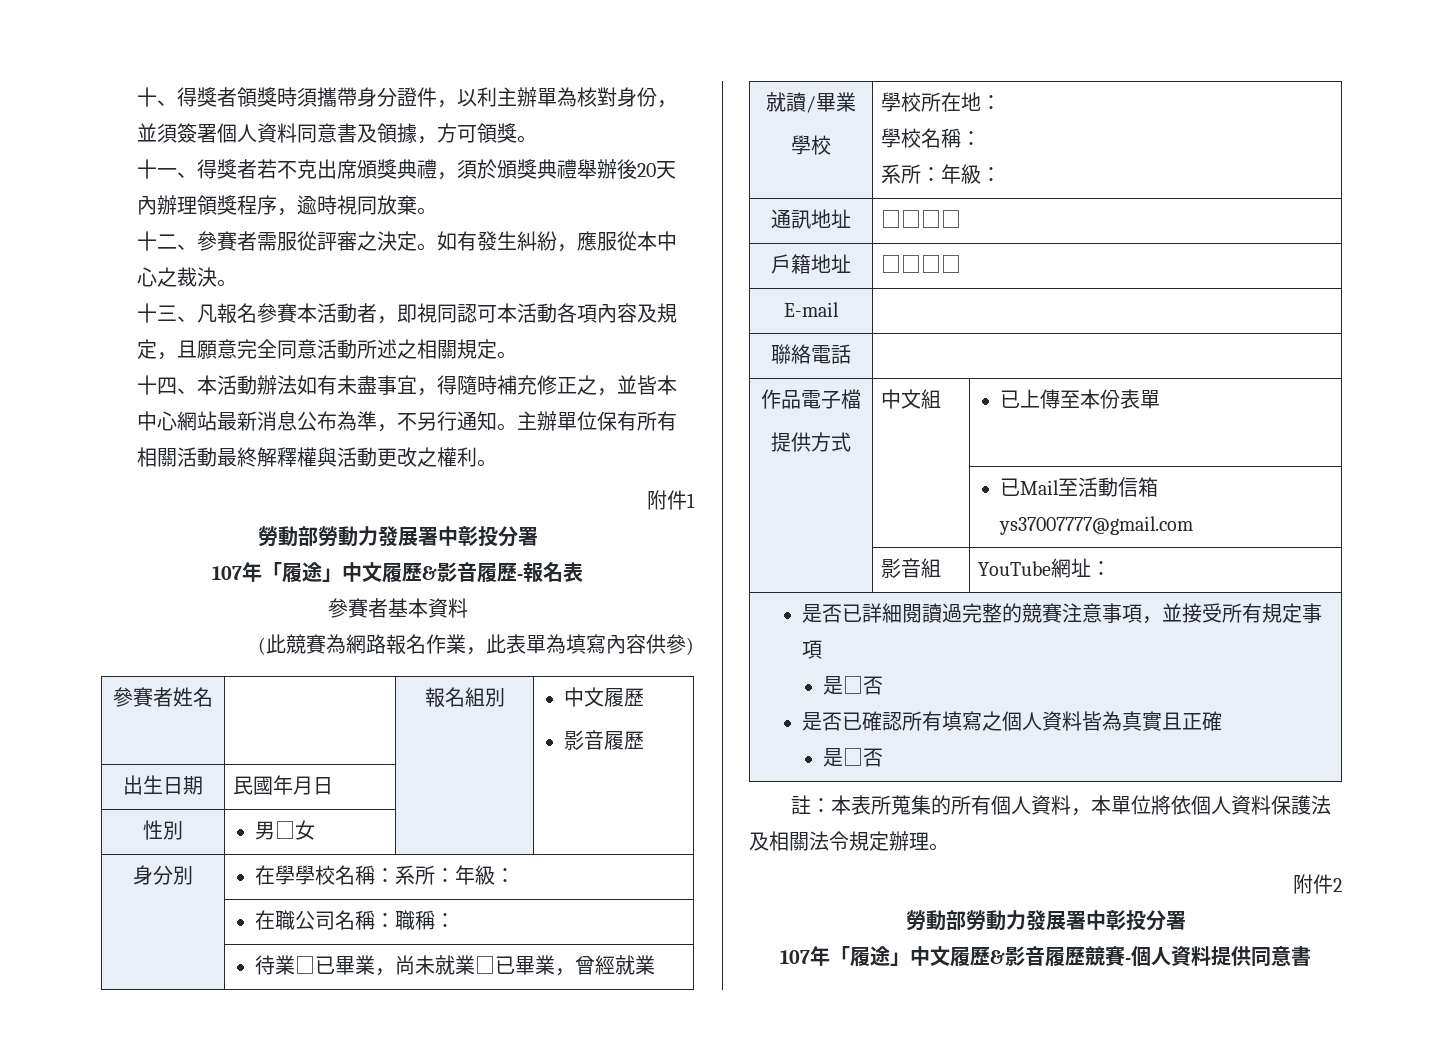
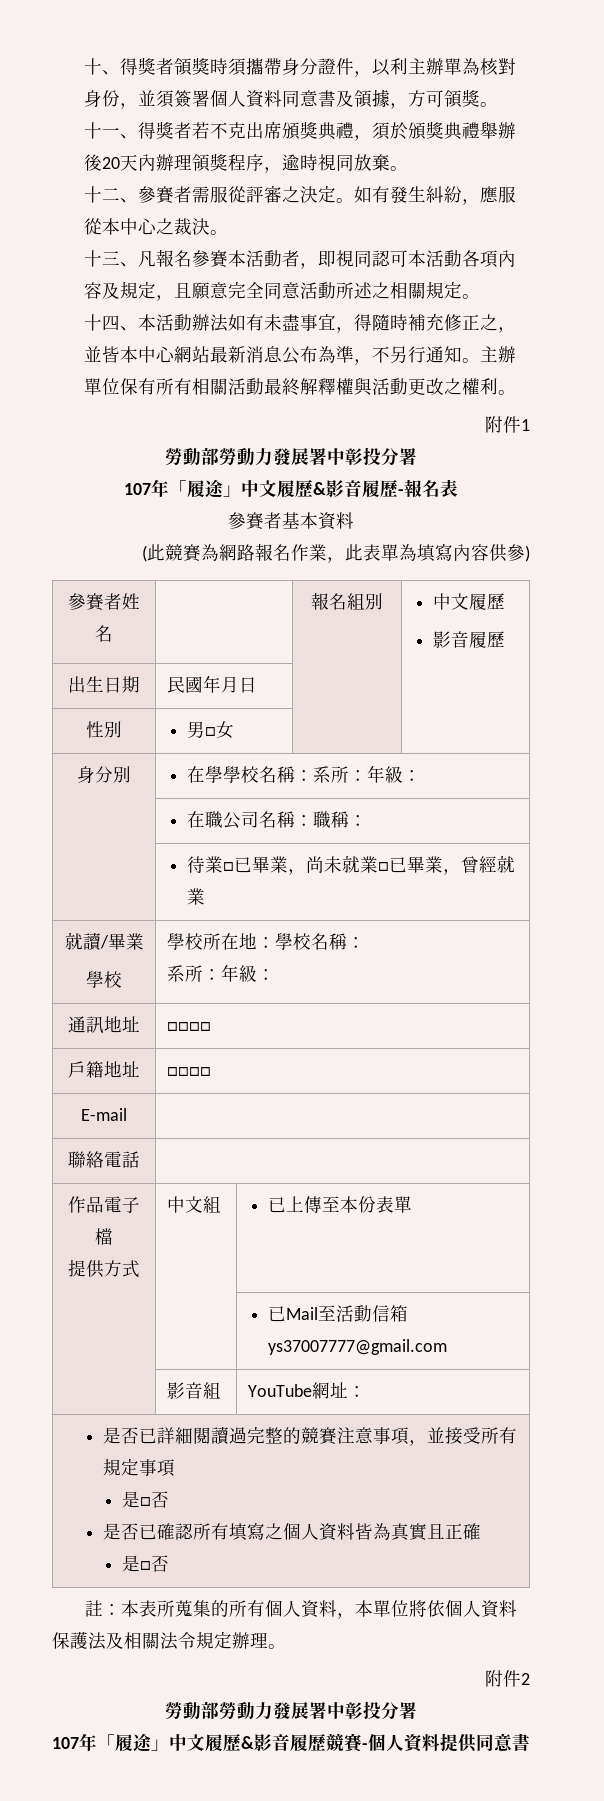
(1002, 102) // -> (276, 942) none

